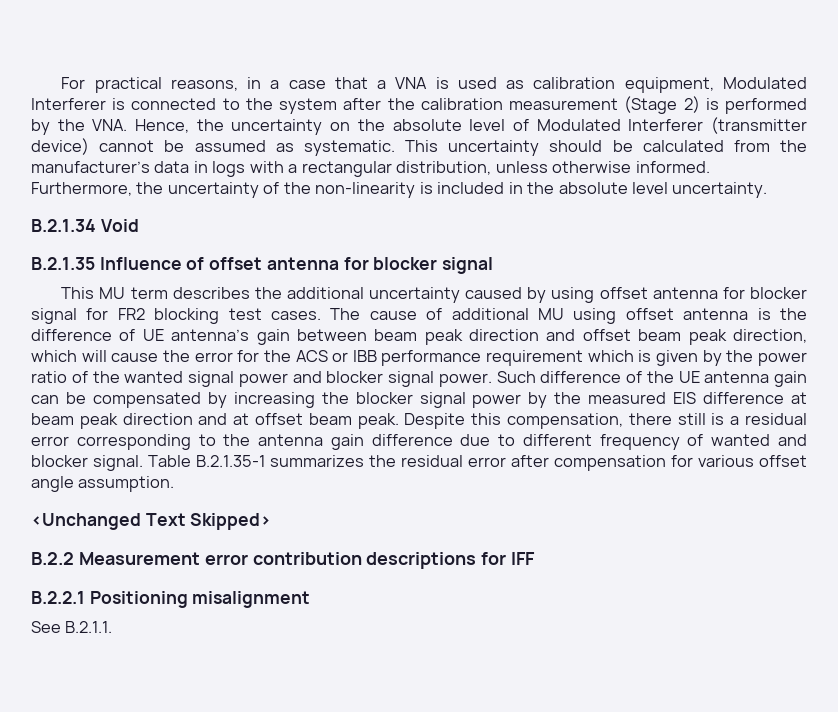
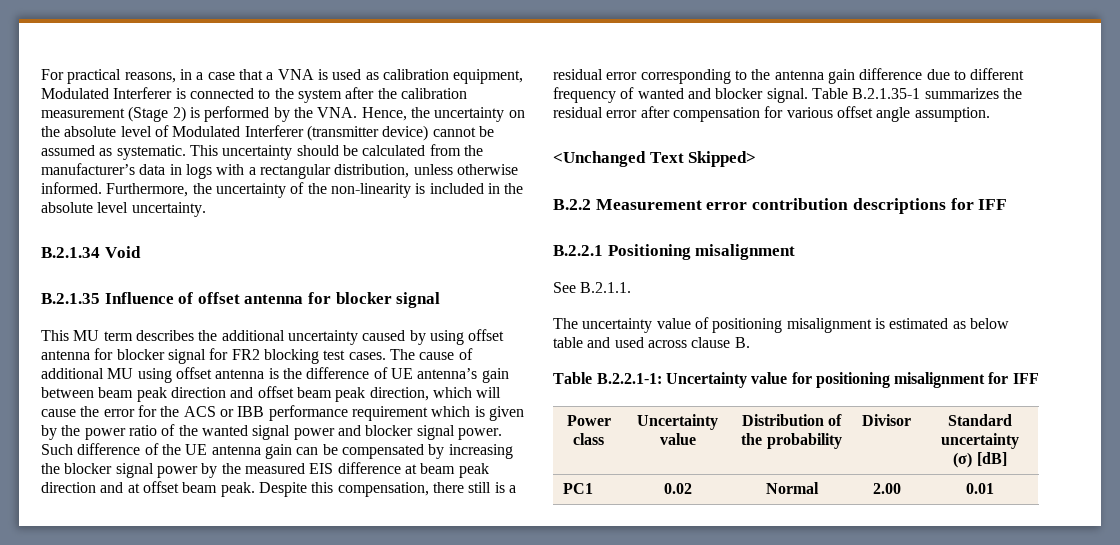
(113, 627) none -> [553,317,1009,333] [553,337,750,348] [553,372,1039,388] [566,415,611,426] [573,433,604,445] [637,414,718,430] [659,433,696,445] [741,414,843,426] [741,433,842,449] [862,414,911,426] [948,414,1012,426] [941,433,1019,449] [953,452,1007,468] [563,483,594,494] [663,483,692,494] [765,482,819,494] [872,483,901,494] [966,483,994,494] // The uncertainty value of positioning misalignment is estimated as below table and used across clause B. // Table B.2.2.1-1: Uncertainty value for positioning misalignment for IFF // Power class | Uncertainty value | Distribution of the probability | Divisor | Standard uncertainty (σ) [dB] // PC1 | 0.02 | Normal | 2.00 | 0.01

